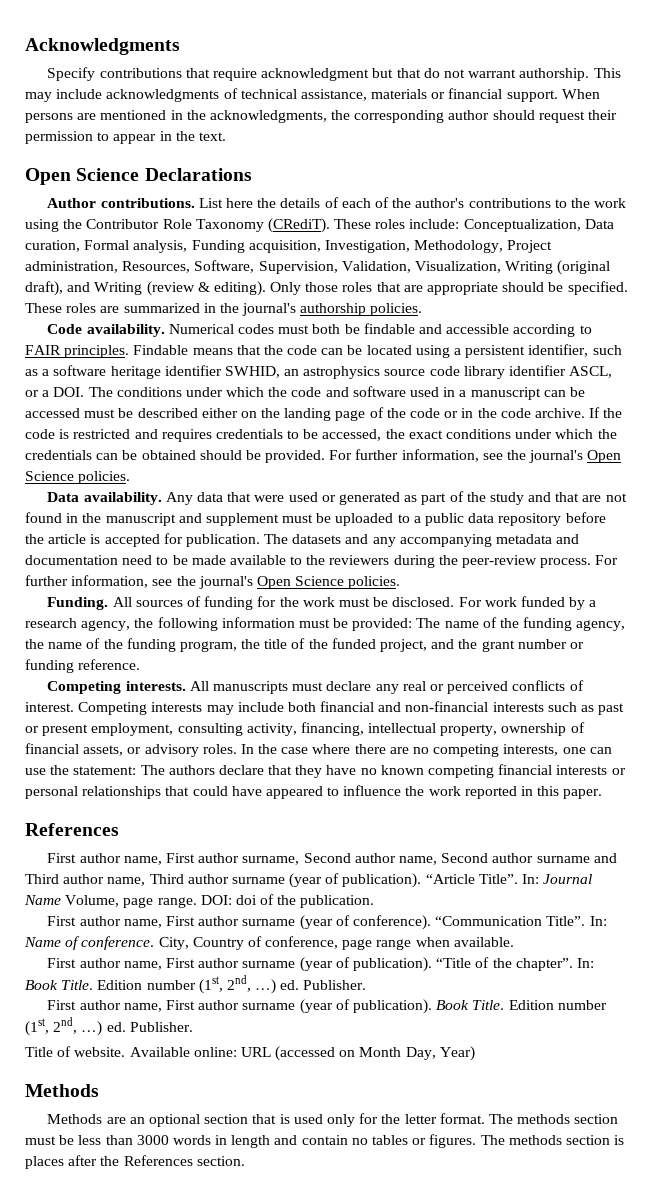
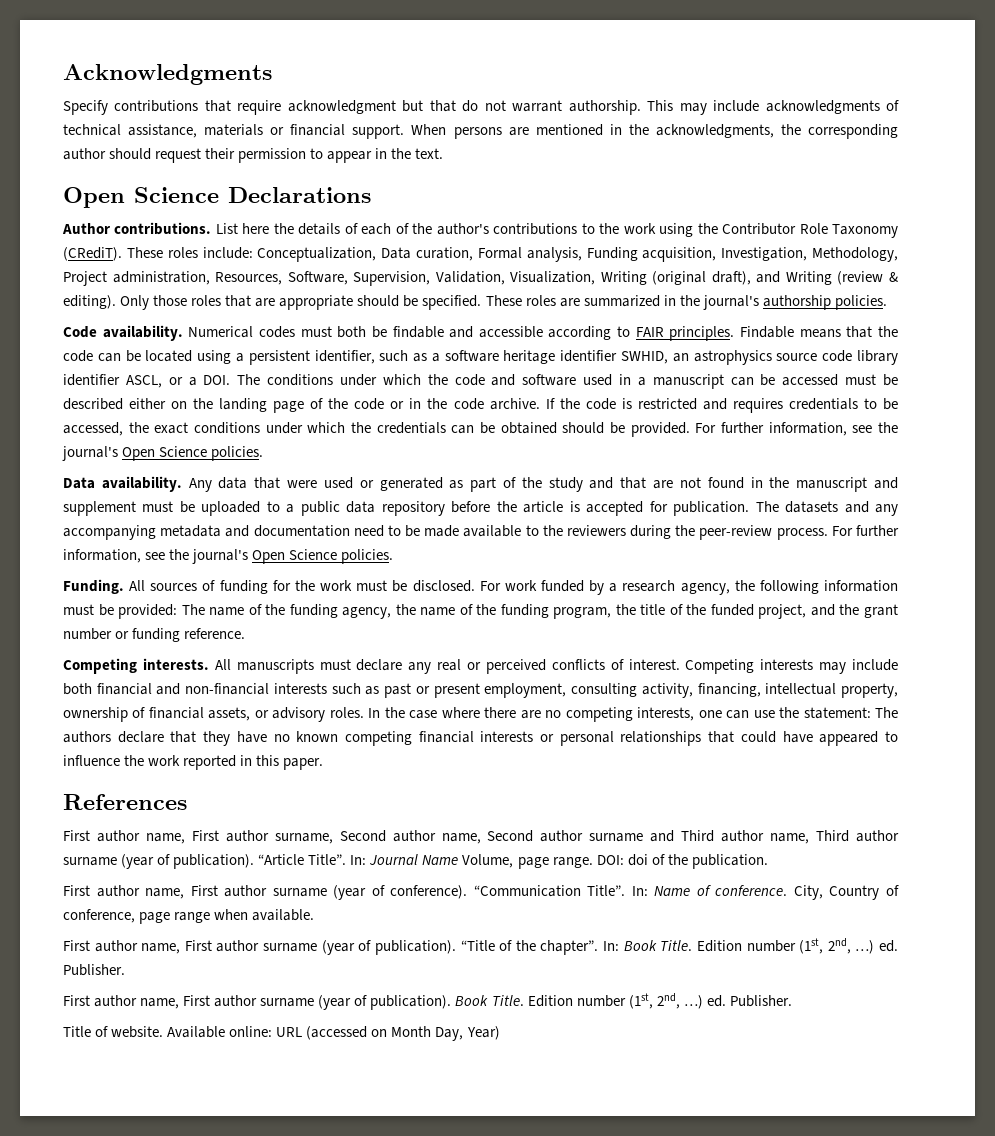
[25,1084,99,1097] [47,1113,619,1127] [25,1134,625,1148] [25,1155,245,1169] // Methods // Methods are an optional section that is used only for the letter format. The methods section must be less than 3000 words in length and contain no tables or figures. The methods section is places after the References section. -> (500, 1033) none

